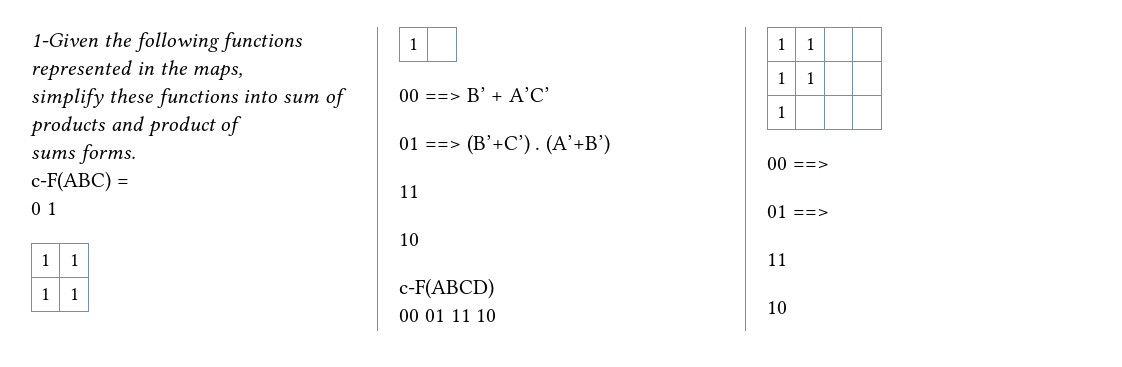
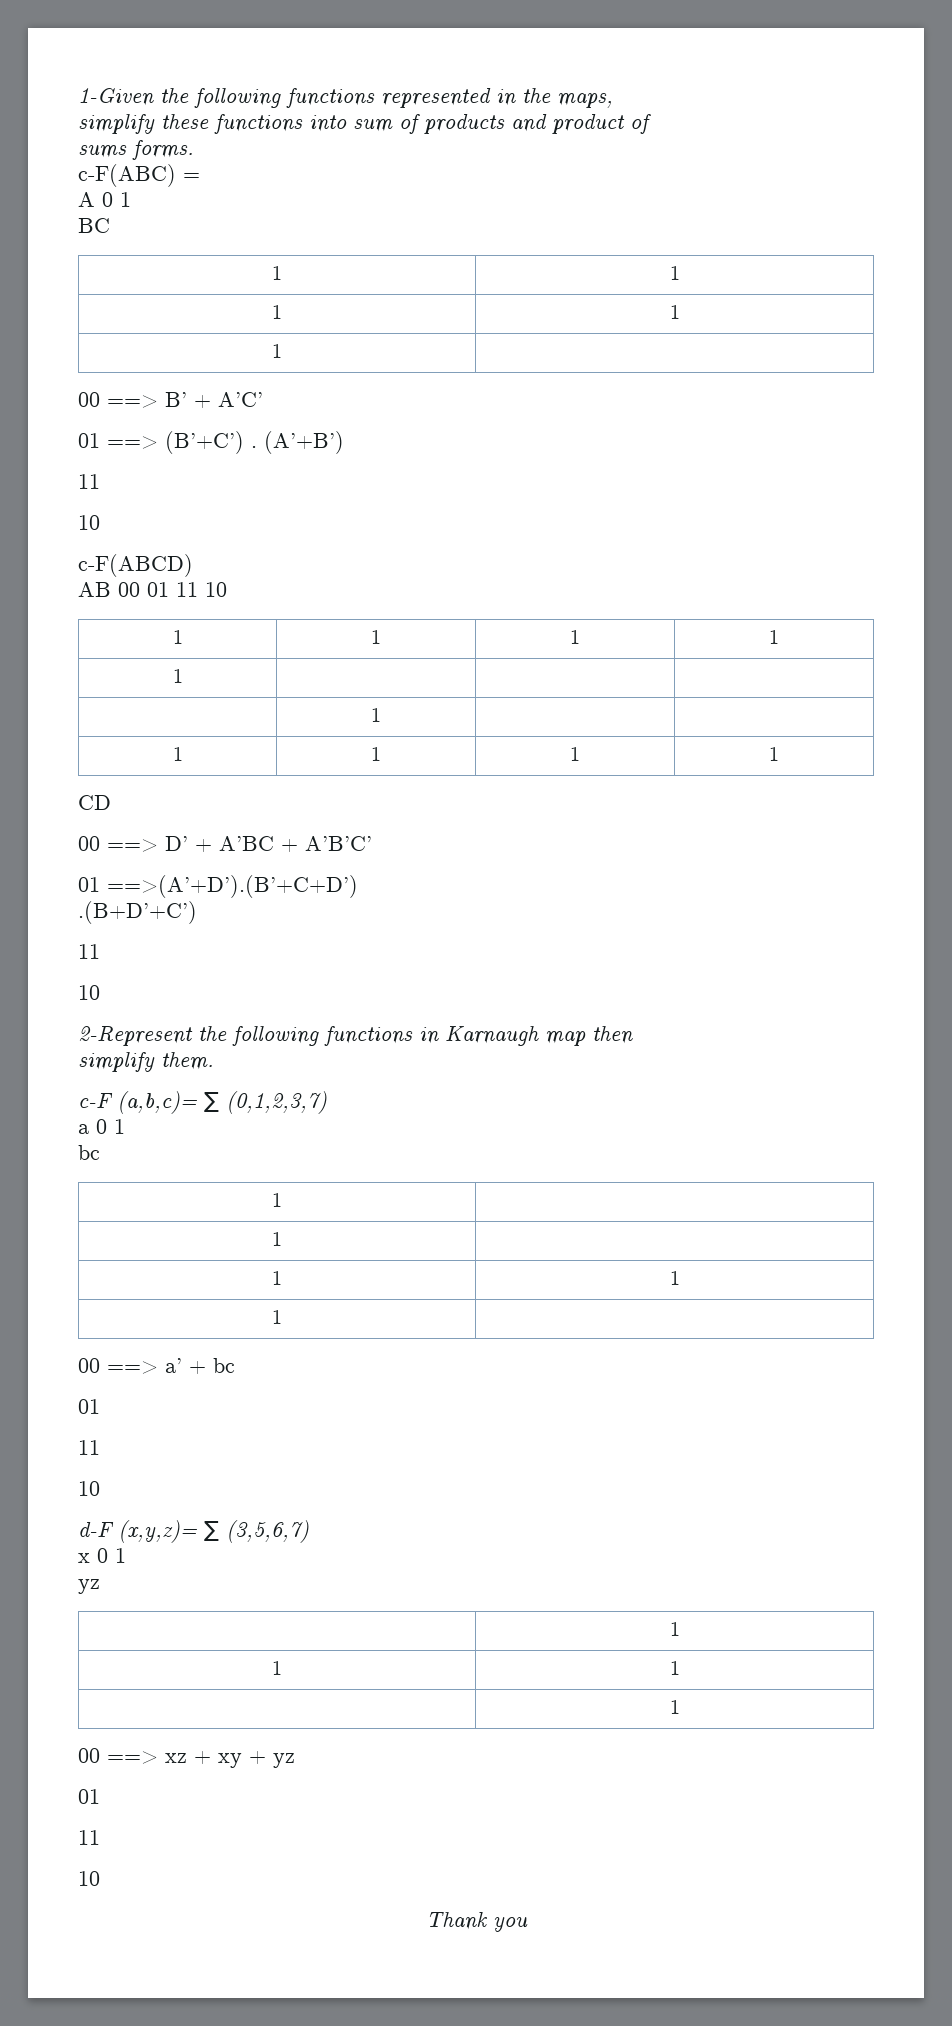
[31,202,57,215] 0 1 -> [78,192,131,207] [78,218,110,233] A 0 1 // BC
(494, 288) none -> [78,582,111,597] AB
[777,72,786,84] [805,72,815,84] [777,106,786,118] [767,157,829,170] [767,205,829,218] [767,253,787,266] [767,301,787,314] | // 1 | 1 | | // 1 | | | // 00 ==> // 01 ==> // 11 // 10 -> [570,630,580,644] [769,630,779,644] [172,669,183,683] [371,708,382,722] [172,747,183,761] [371,747,382,761] [570,747,580,761] [769,747,779,761] [78,795,111,810] [78,836,372,852] [78,875,358,898] [78,901,197,924] [78,944,100,959] [78,985,100,1000] [78,1026,633,1046] [78,1052,214,1072] [78,1091,327,1114] [78,1119,125,1134] [78,1145,100,1160] [272,1193,282,1207] [272,1232,282,1246] [272,1271,282,1285] [669,1271,680,1285] [272,1310,282,1324] [78,1358,235,1374] [78,1399,100,1414] [78,1440,100,1455] [78,1481,100,1496] [78,1520,309,1543] [78,1548,126,1563] [78,1579,100,1594] [669,1622,680,1636] [272,1661,282,1675] [669,1661,680,1675] [669,1700,680,1714] [78,1748,295,1768] [78,1789,100,1804] [78,1830,100,1845] [78,1871,100,1886] [425,1912,528,1932] 1 | 1 // 1 | | | // | 1 | | // 1 | 1 | 1 | 1 // CD // 00 ==> D’ + A’BC + A’B’C’ // 01 ==>(A’+D’).(B’+C+D’) // .(B+D’+C’) // 11 // 10 // 2-Represent the following functions in Karnaugh map then // simplify them. // c-F (a,b,c)= ∑ (0,1,2,3,7) // a 0 1 // bc // 1 | // 1 | // 1 | 1 // 1 | // 00 ==> a’ + bc // 01 // 11 // 10 // d-F (x,y,z)= ∑ (3,5,6,7) // x 0 1 // yz // | 1 // 1 | 1 // | 1 // 00 ==> xz + xy + yz // 01 // 11 // 10 // Thank you

